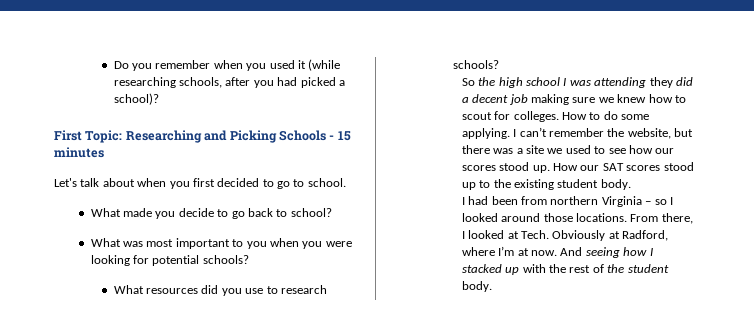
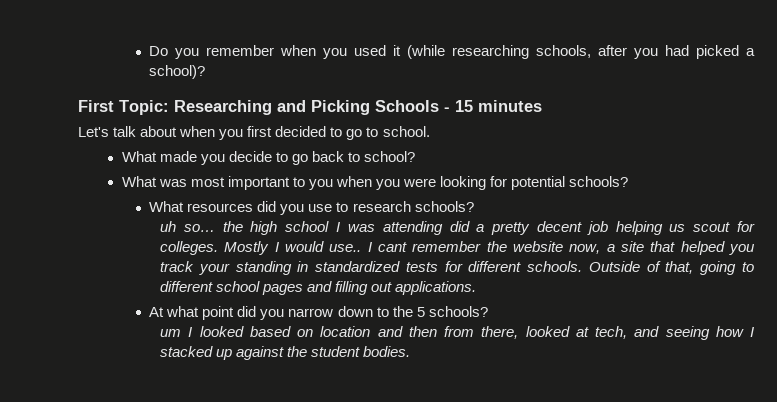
[461,78,475,86] So -> [160,221,215,232] uh so…
[649,77,673,88] they -> (443, 228) none
(469, 100) none -> [491,222,531,235] pretty
[531,94,686,105] [461,111,650,122] [461,127,694,139] [461,145,675,154] [461,162,694,173] [461,179,631,190] [461,196,673,207] [461,213,693,224] [461,230,669,241] [461,246,583,256] making sure we knew how to scout for colleges. How to do some applying. I can’t remember the website, but there was a site we used to see how our scores stood up. How our SAT scores stood up to the existing student body. // I had been from northern Virginia – so I looked around those locations. From there, I looked at Tech. Obviously at Radford, where I’m at now. And -> [615,221,755,235] [160,241,756,255] [160,261,755,275] [160,281,477,295] [149,306,488,320] [160,326,660,339] helping us scout for colleges. Mostly I would use.. I cant remember the website now, a site that helped you track your standing in standardized tests for different schools. Outside of that, going to different school pages and filling out applications. // At what point did you narrow down to the 5 schools? // um I looked based on location and then from there, looked at tech, and
[522,264,604,273] with the rest of -> [236,346,285,360] against
[461,281,492,292] body. -> [363,346,411,357] bodies.

